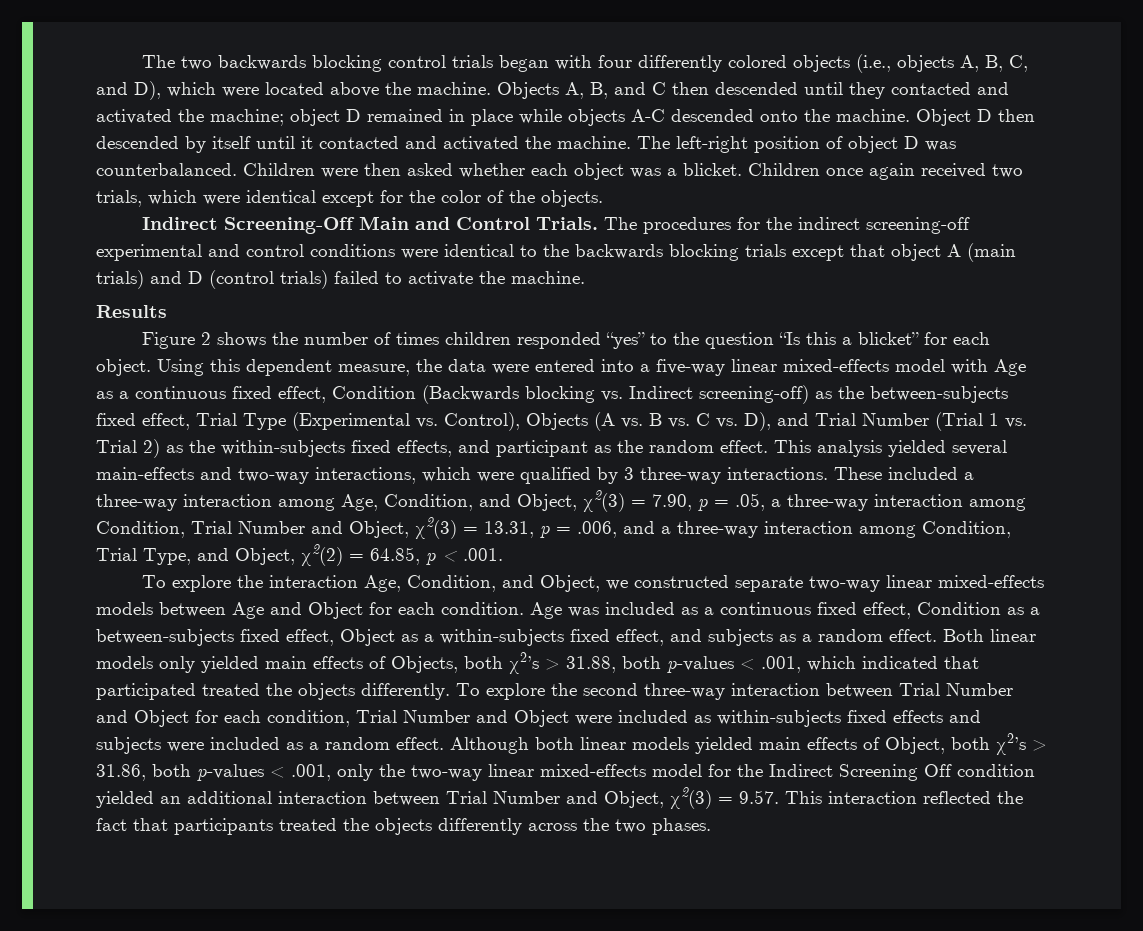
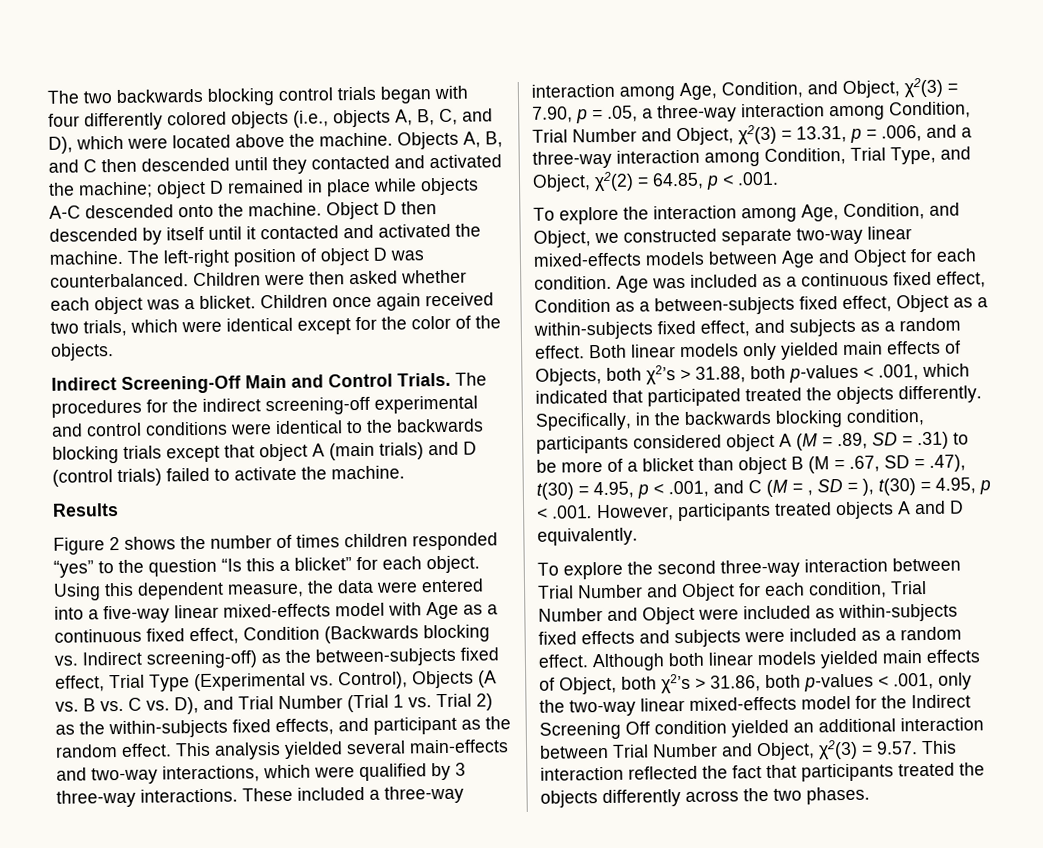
(358, 581) none -> [741,207,797,223] among
(450, 691) none -> [535,409,925,431] [536,431,969,454] [536,454,966,475] [536,477,991,500] [537,500,964,522] [537,527,638,546] Specifically, in the backwards blocking condition, participants considered object A (M = .89, SD = .31) to be more of a blicket than object B (M = .67, SD = .47), t(30) = 4.95, p < .001, and C (M = , SD = ), t(30) = 4.95, p < .001. However, participants treated objects A and D equivalently. //

